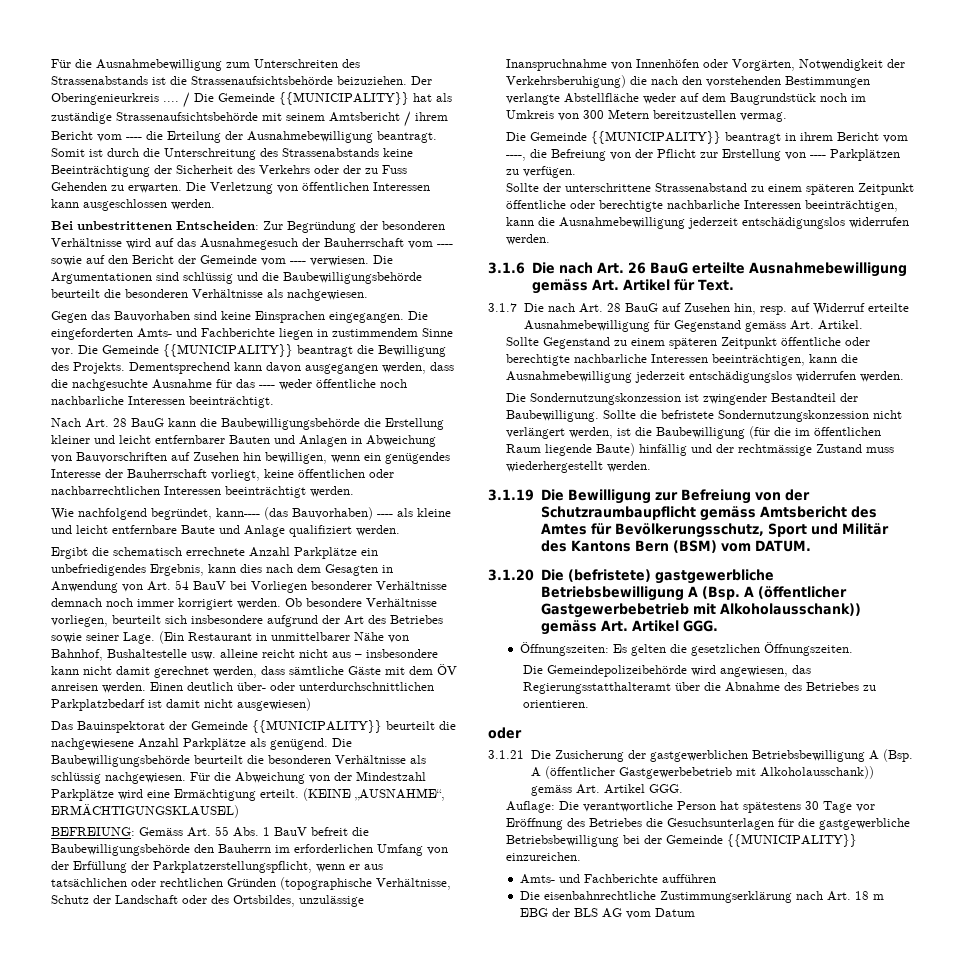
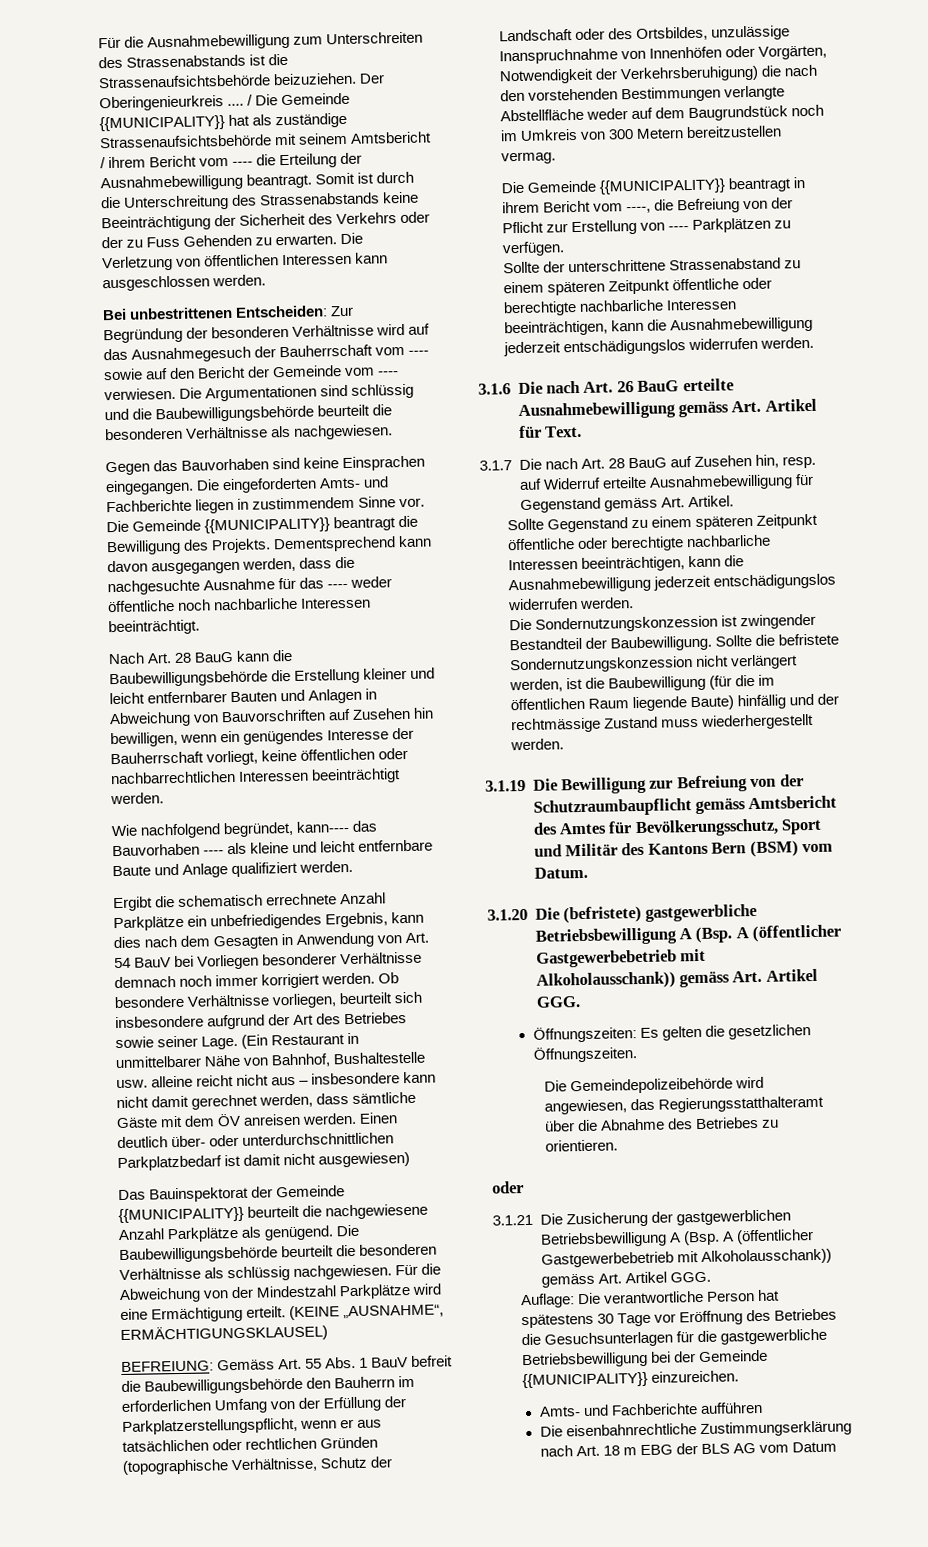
[263,507,373,520] (das Bauvorhaben) -> [352,820,378,832] [112,843,201,857] das Bauvorhaben
[754,540,812,552] DATUM. -> [533,866,588,879] Datum.

